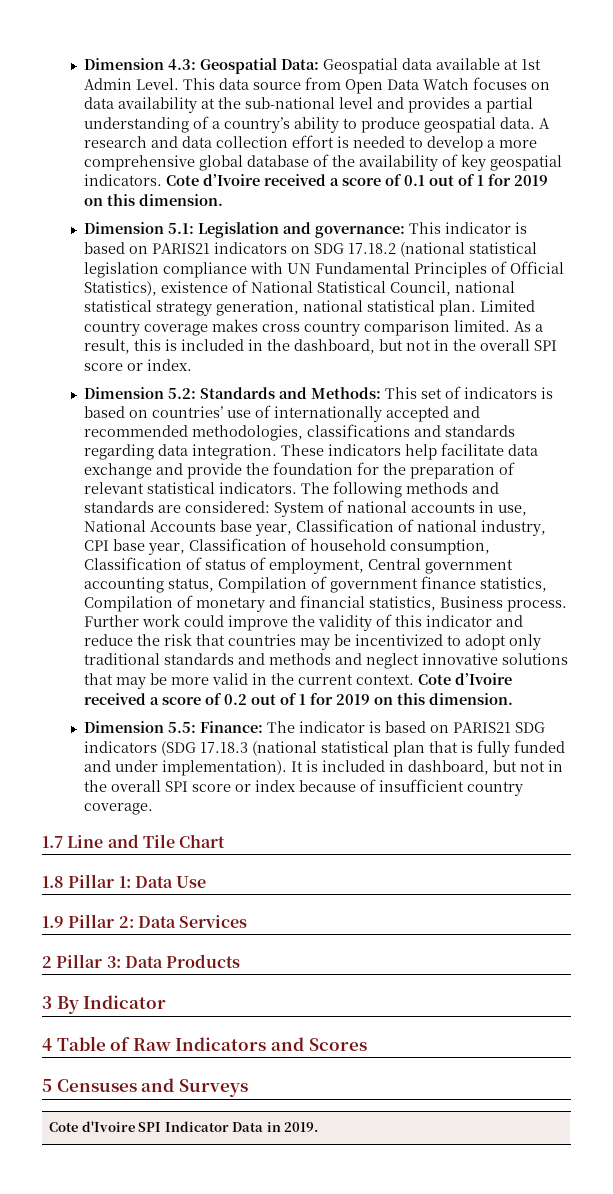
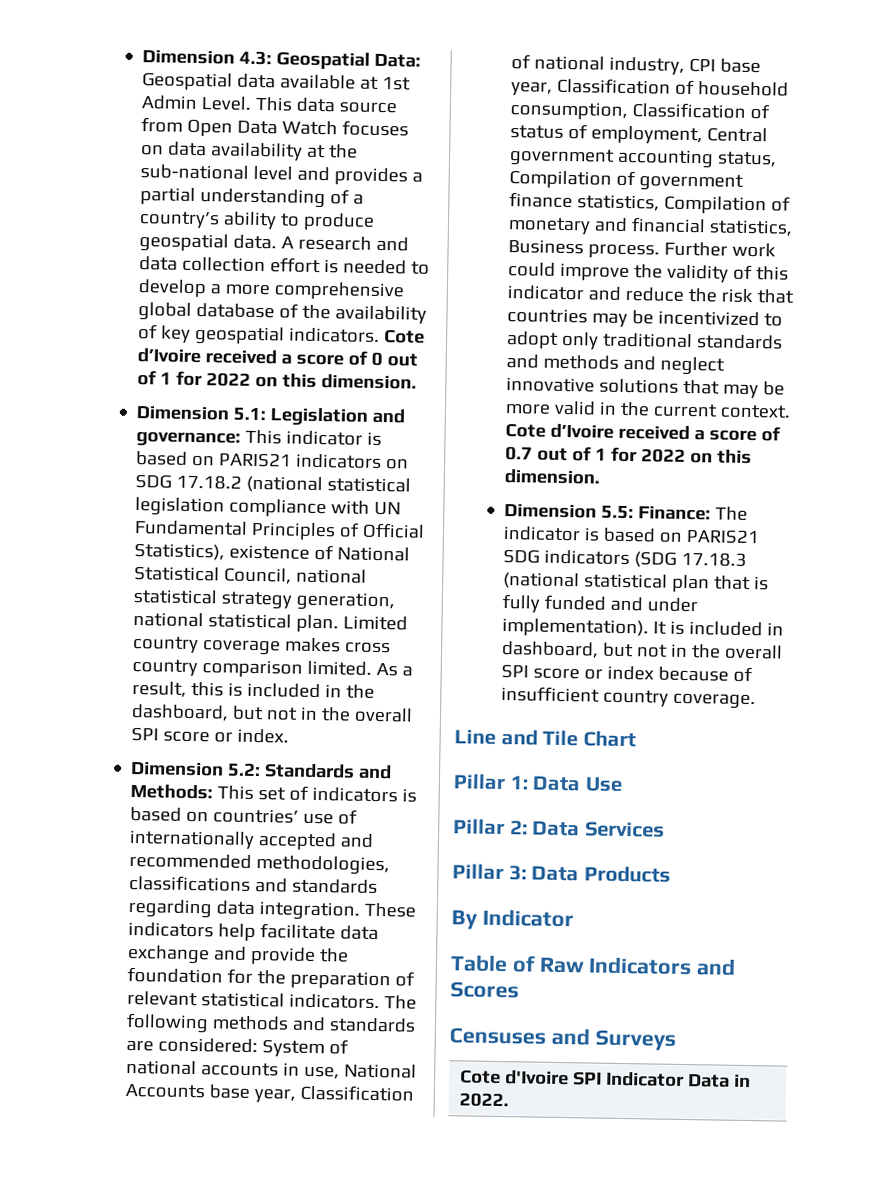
[404,174,549,186] 0.1 out of 1 for 2019 -> [370,351,418,367] [136,370,251,387] 0 out of 1 for 2022
[224,693,371,705] 0.2 out of 1 for 2019 -> [504,446,686,463] 0.7 out of 1 for 2022
[42,836,63,848] 1.7 -> (756, 701) none
[42,876,64,888] 1.8 -> (636, 739) none
[42,916,64,928] 1.9 -> (623, 784) none
[42,956,52,968] 2 -> (665, 829) none
[42,996,52,1009] 3 -> (671, 874) none
[42,1038,52,1051] 4 -> (574, 918) none
[42,1079,52,1092] 5 -> (519, 990) none
[284,1122,319,1132] 2019. -> [458,1092,509,1108] 2022.

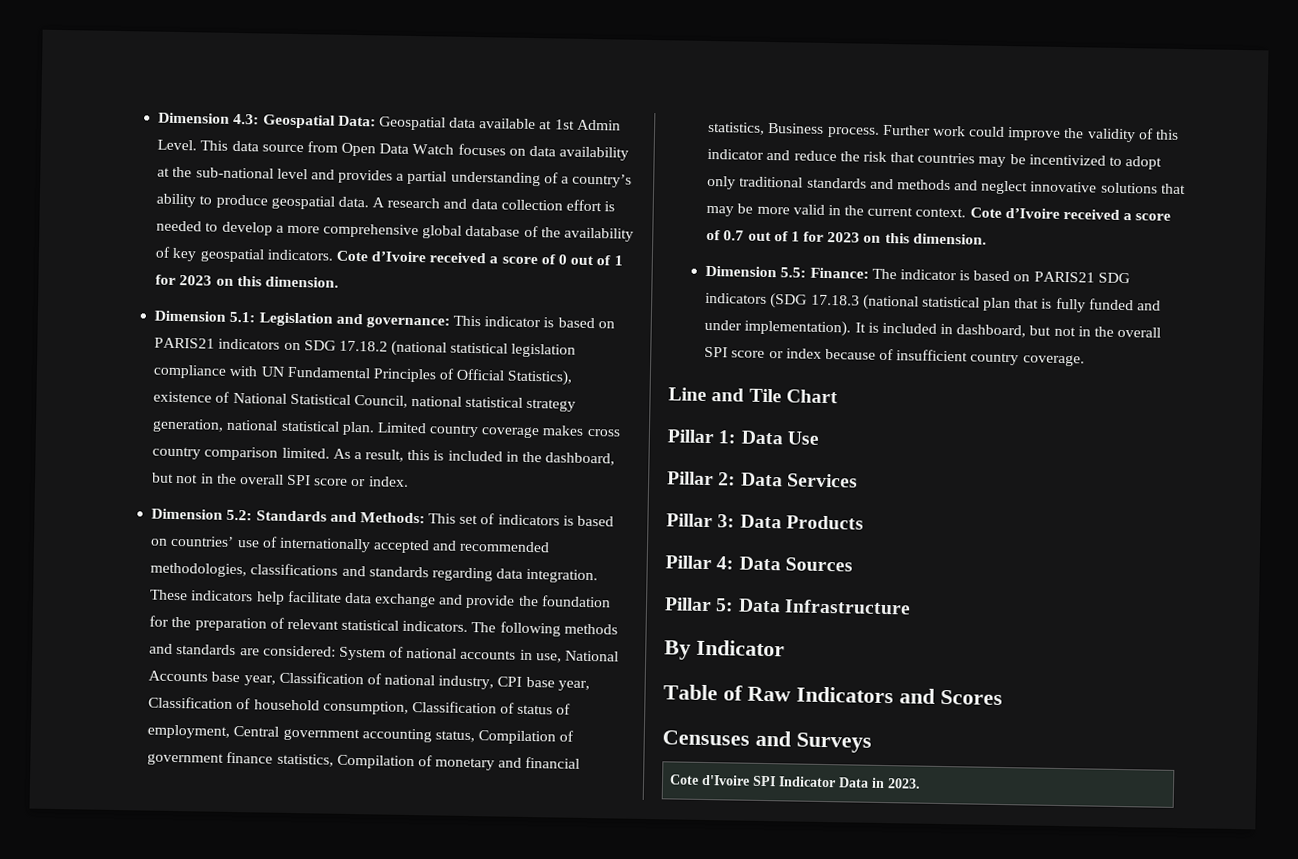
[205,372,251,387] 2022 -> [179,275,213,286] 2023
[640,448,686,463] 2022 -> [827,231,861,243] 2023
(671, 874) none -> [665,555,853,572] [664,597,911,615] // Pillar 4: Data Sources // Pillar 5: Data Infrastructure
[458,1092,509,1108] 2022. -> [887,778,922,789] 2023.

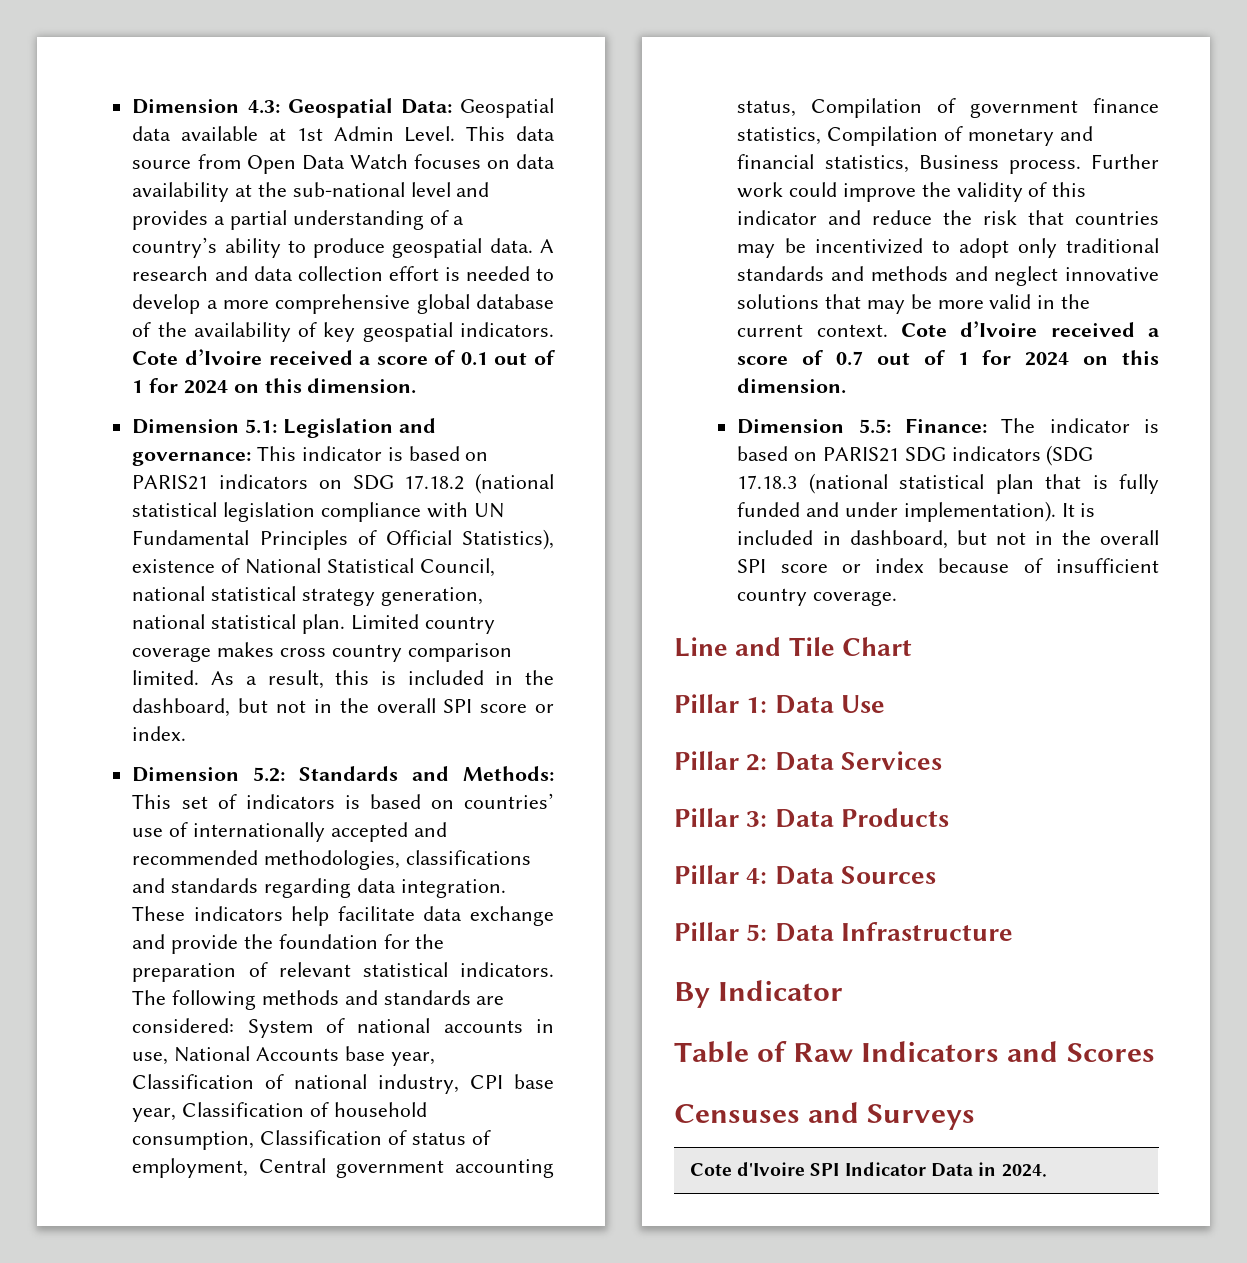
[557,254,623,266] [155,274,213,286] 0 out of 1 for 2023 -> [460,350,555,366] [132,378,229,394] 0.1 out of 1 for 2024
[827,231,861,243] 2023 -> [1025,352,1070,366] 2024
[887,778,922,789] 2023. -> [1001,1164,1047,1177] 2024.

